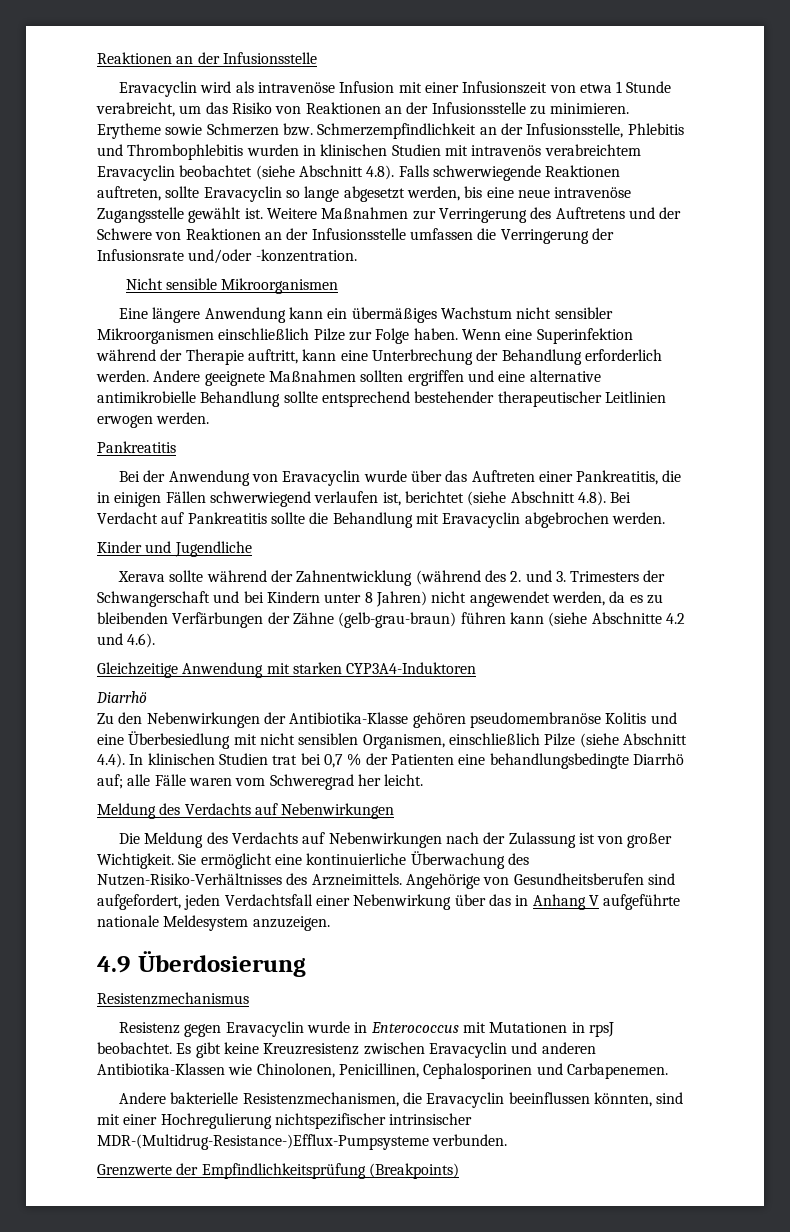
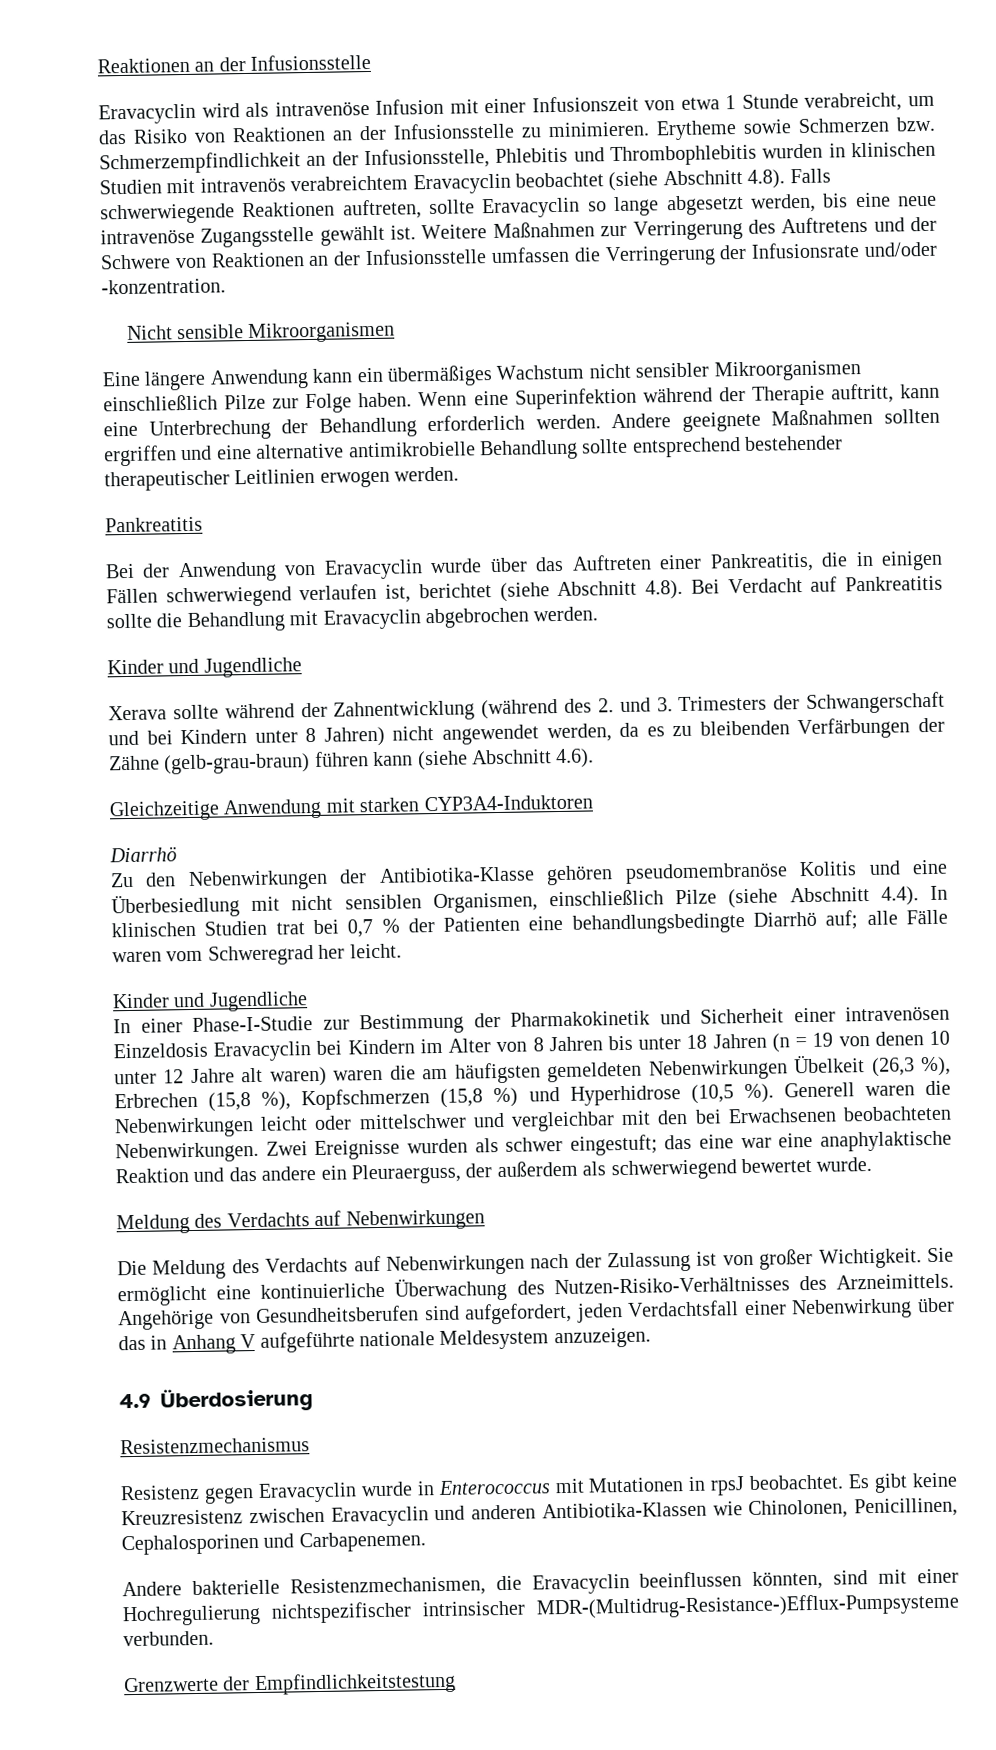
[591,612,685,624] [97,633,123,645] Abschnitte 4.2 und -> [470,749,552,765] Abschnitt
(424, 780) none -> [112,991,308,1012] [113,1005,950,1035] [113,1030,950,1062] [114,1054,951,1087] [114,1080,952,1112] [114,1105,953,1139] [115,1130,952,1164] [115,1156,873,1185] // Kinder und Jugendliche // In einer Phase-I-Studie zur Bestimmung der Pharmakokinetik und Sicherheit einer intravenösen Einzeldosis Eravacyclin bei Kindern im Alter von 8 Jahren bis unter 18 Jahren (n = 19 von denen 10 unter 12 Jahre alt waren) waren die am häufigsten gemeldeten Nebenwirkungen Übelkeit (26,3 %), Erbrechen (15,8 %), Kopfschmerzen (15,8 %) und Hyperhidrose (10,5 %). Generell waren die Nebenwirkungen leicht oder mittelschwer und vergleichbar mit den bei Erwachsenen beobachteten Nebenwirkungen. Zwei Ereignisse wurden als schwer eingestuft; das eine war eine anaphylaktische Reaktion und das andere ein Pleuraerguss, der außerdem als schwerwiegend bewertet wurde.
[201,1163,459,1179] Empfindlichkeitsprüfung (Breakpoints) -> [253,1671,456,1696] Empfindlichkeitstestung

